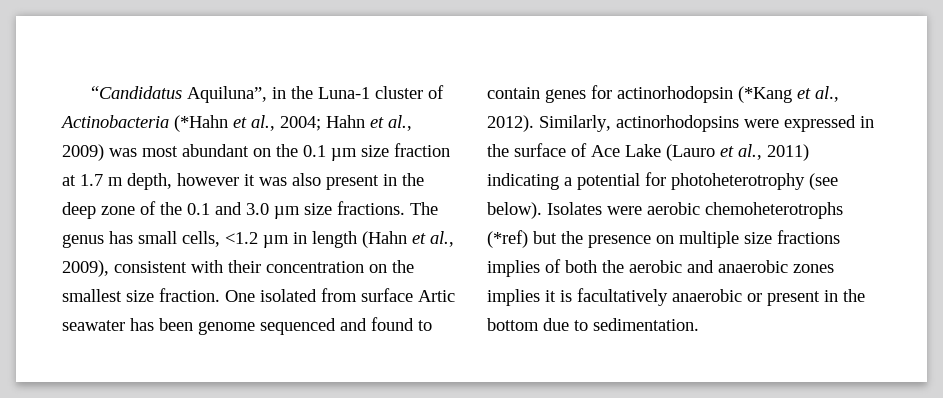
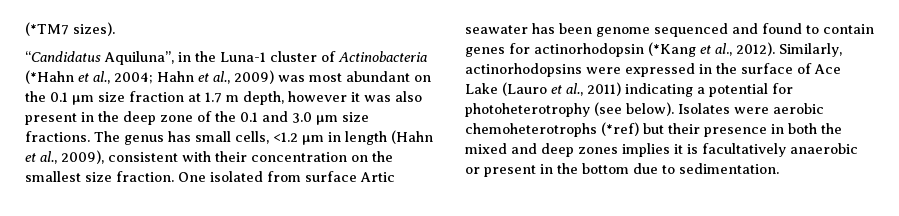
(90, 92) none -> [25,22,115,36] (*TM7 sizes). //
[561,230,840,248] [487,259,788,277] the presence on multiple size fractions implies of both the aerobic and anaerobic -> [668,123,842,137] [465,143,574,157] their presence in both the mixed and deep

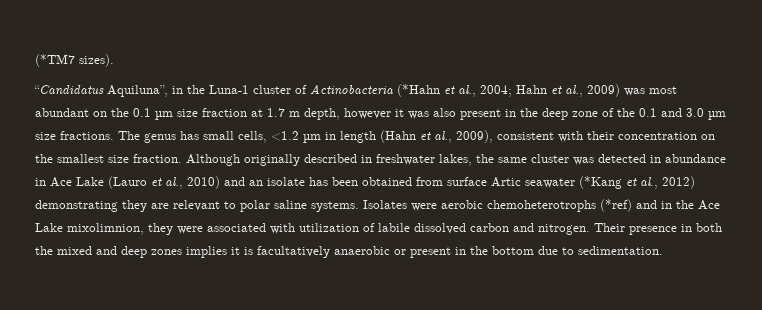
[178,171,395,182] [465,23,874,37] [465,42,842,57] [465,63,812,77] One isolated from surface Artic seawater has been genome sequenced and found to contain genes for actinorhodopsin (*Kang et al., 2012). Similarly, actinorhodopsins were expressed in the surface of -> [186,154,726,166] [35,178,46,186] Although originally described in freshwater lakes, the same cluster was detected in abundance in
[587,82,793,97] [465,102,674,117] 2011) indicating a potential for photoheterotrophy (see below). -> [187,176,695,189] [35,200,359,212] 2010) and an isolate has been obtained from surface Artic seawater (*Kang et al., 2012) demonstrating they are relevant to polar saline systems.
[643,123,700,134] but their -> [636,200,720,210] [35,223,625,235] and in the Ace Lake mixolimnion, they were associated with utilization of labile dissolved carbon and nitrogen. Their

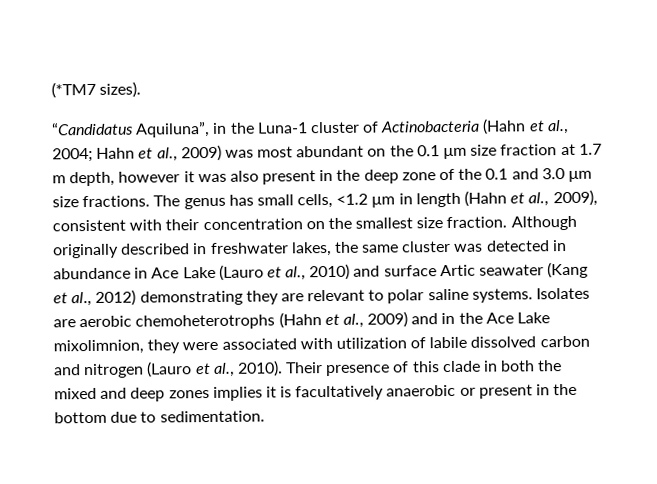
[397,84,440,97] (*Hahn -> [482,118,527,135] (Hahn
[249,177,443,186] an isolate has been obtained from -> (381, 271) none
[579,176,622,189] (*Kang -> [547,261,589,279] (Kang
[411,203,437,211] were -> [53,319,76,328] are
[600,199,632,212] (*ref) -> [278,311,409,329] (Hahn et al., 2009)
[538,223,677,235] nitrogen. Their presence -> [84,360,481,379] nitrogen (Lauro et al., 2010). Their presence of this clade

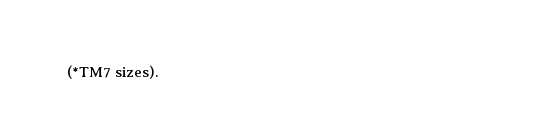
[51,118,569,138] [52,143,602,163] [52,168,592,187] [52,189,598,210] [52,215,577,232] [53,240,567,259] [53,261,589,281] [53,287,591,307] [53,311,551,330] [53,335,590,355] [54,360,563,379] [54,383,578,402] [54,410,265,424] // “Candidatus Aquiluna”, in the Luna-1 cluster of Actinobacteria (Hahn et al., 2004; Hahn et al., 2009) was most abundant on the 0.1 µm size fraction at 1.7 m depth, however it was also present in the deep zone of the 0.1 and 3.0 µm size fractions. The genus has small cells, <1.2 µm in length (Hahn et al., 2009), consistent with their concentration on the smallest size fraction. Although originally described in freshwater lakes, the same cluster was detected in abundance in Ace Lake (Lauro et al., 2010) and surface Artic seawater (Kang et al., 2012) demonstrating they are relevant to polar saline systems. Isolates are aerobic chemoheterotrophs (Hahn et al., 2009) and in the Ace Lake mixolimnion, they were associated with utilization of labile dissolved carbon and nitrogen (Lauro et al., 2010). Their presence of this clade in both the mixed and deep zones implies it is facultatively anaerobic or present in the bottom due to sedimentation. -> (160, 72) none

